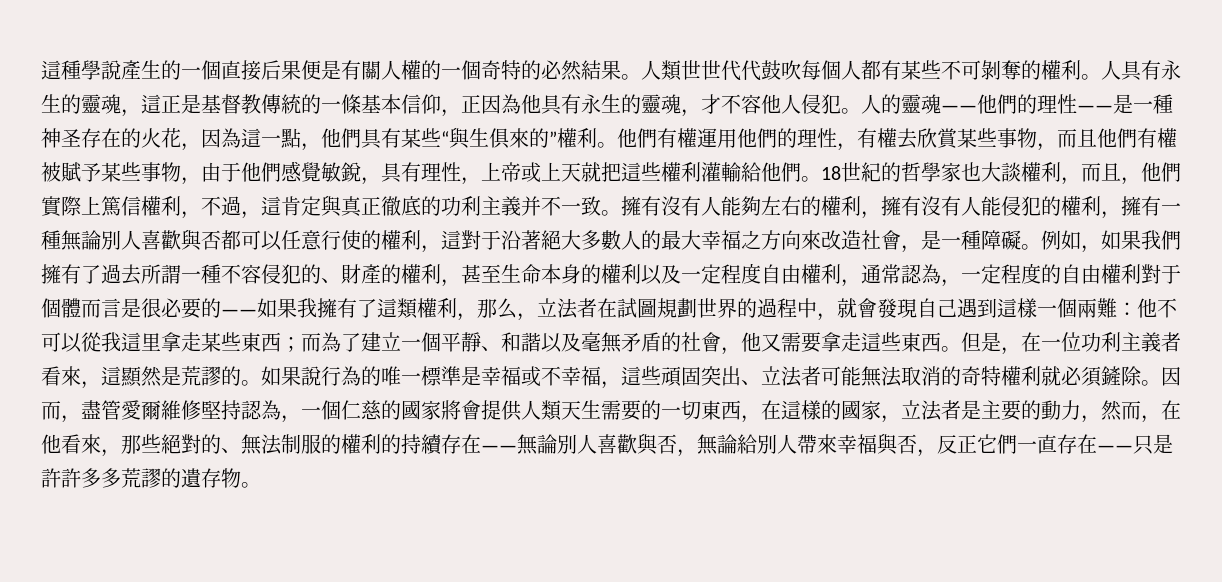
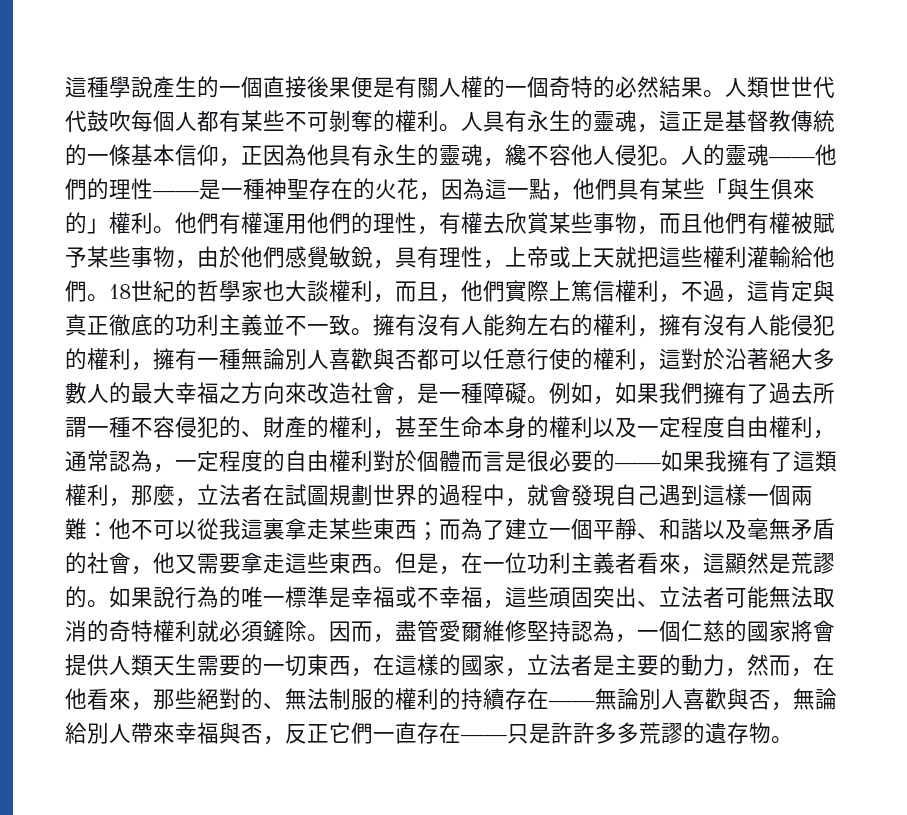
[261,60,281,80] 后 -> [307,76,329,98] 後
[701,94,721,114] 才 -> [505,144,527,166] 纔
[61,129,81,147] 圣 -> [287,179,309,199] 聖
[441,131,449,146] “ -> [705,178,727,197] 「
[549,131,557,146] ” -> [87,218,109,234] 」
[221,162,241,182] 于 -> [219,246,241,268] 於
[521,196,541,216] 并 -> [263,314,285,335] 並
[481,230,501,250] 于 -> [703,348,725,370] 於
[1161,264,1181,284] 于 -> [395,450,417,472] 於
[497,298,517,319] 么 -> [153,484,175,506] 麼
[141,333,161,351] 里 -> [263,518,285,540] 裏

